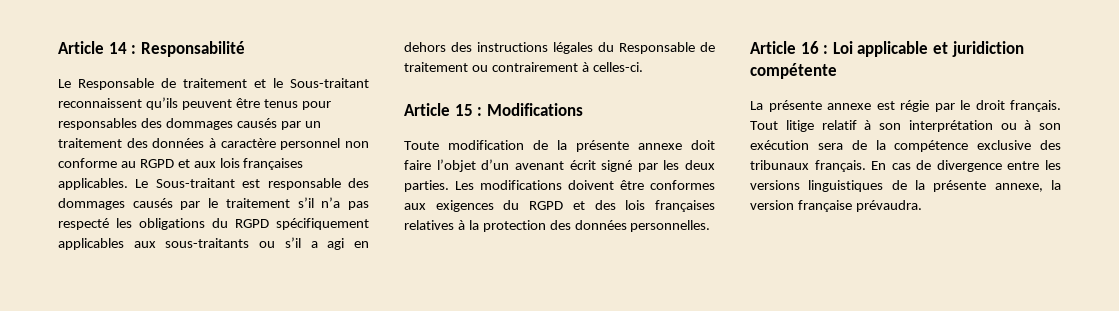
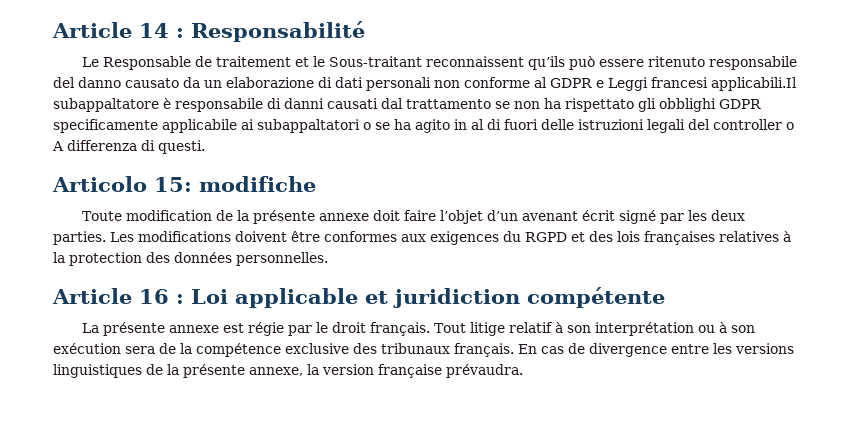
[181,98,331,110] [58,118,321,130] [58,138,369,150] [58,158,304,170] [58,178,369,190] [58,197,370,210] [58,218,369,230] [58,237,370,250] [404,42,715,54] [404,62,643,72] [404,103,583,116] peuvent être tenus pour responsables des dommages causés par un traitement des données à caractère personnel non conforme au RGPD et aux lois françaises applicables. Le Sous-traitant est responsable des dommages causés par le traitement s’il n’a pas respecté les obligations du RGPD spécifiquement applicables aux sous-traitants ou s’il a agi en dehors des instructions légales du Responsable de traitement ou contrairement à celles-ci. // Article 15 : Modifications -> [569,56,798,70] [53,77,797,91] [53,98,761,112] [53,119,794,133] [52,140,205,154] [52,176,316,192] può essere ritenuto responsabile del danno causato da un elaborazione di dati personali non conforme al GDPR e Leggi francesi applicabili.Il subappaltatore è responsabile di danni causati dal trattamento se non ha rispettato gli obblighi GDPR specificamente applicabile ai subappaltatori o se ha agito in al di fuori delle istruzioni legali del controller o A differenza di questi. // Articolo 15: modifiche

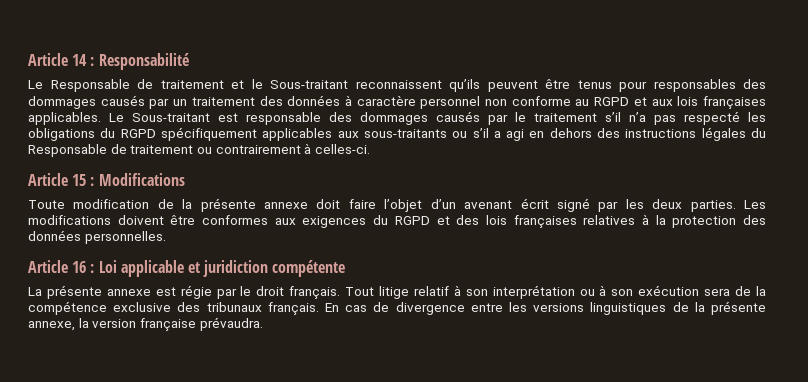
[569,56,798,70] [53,77,797,91] [53,98,761,112] [53,119,794,133] [52,140,205,154] [52,176,316,192] può essere ritenuto responsabile del danno causato da un elaborazione di dati personali non conforme al GDPR e Leggi francesi applicabili.Il subappaltatore è responsabile di danni causati dal trattamento se non ha rispettato gli obblighi GDPR specificamente applicabile ai subappaltatori o se ha agito in al di fuori delle istruzioni legali del controller o A differenza di questi. // Articolo 15: modifiche -> [487,79,766,92] [28,95,767,109] [28,111,766,125] [28,127,766,141] [28,143,370,157] [28,173,185,186] peuvent être tenus pour responsables des dommages causés par un traitement des données à caractère personnel non conforme au RGPD et aux lois françaises applicables. Le Sous-traitant est responsable des dommages causés par le traitement s’il n’a pas respecté les obligations du RGPD spécifiquement applicables aux sous-traitants ou s’il a agi en dehors des instructions légales du Responsable de traitement ou contrairement à celles-ci. // Article 15 : Modifications

